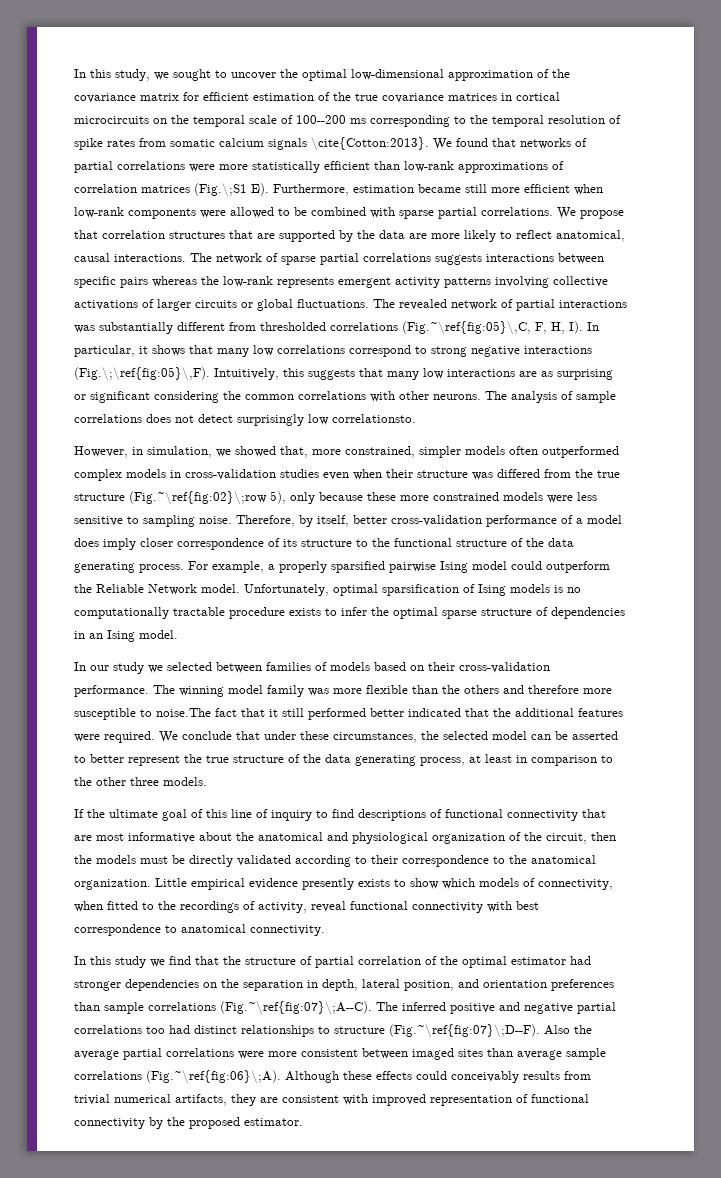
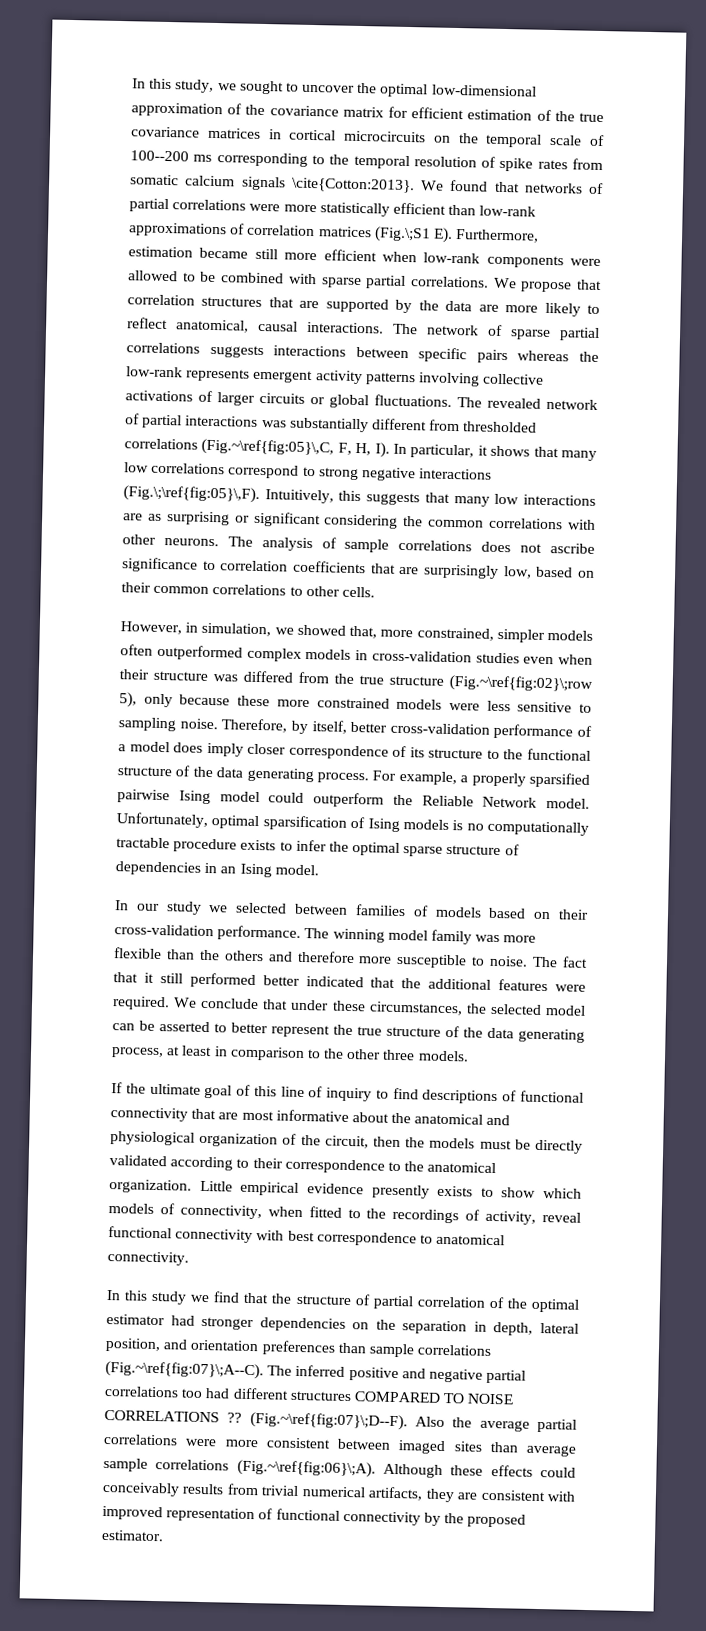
[198,414,416,426] detect surprisingly low correlationsto. -> [550,543,596,554] [122,557,595,579] [121,582,375,598] ascribe significance to correlation coefficients that are surprisingly low, based on their common correlations to other cells.
[156,708,211,717] noise.The -> [489,955,559,968] noise. The
[194,1025,385,1037] distinct relationships to structure -> [232,1387,515,1405] [104,1409,243,1423] different structures COMPARED TO NOISE CORRELATIONS ??

